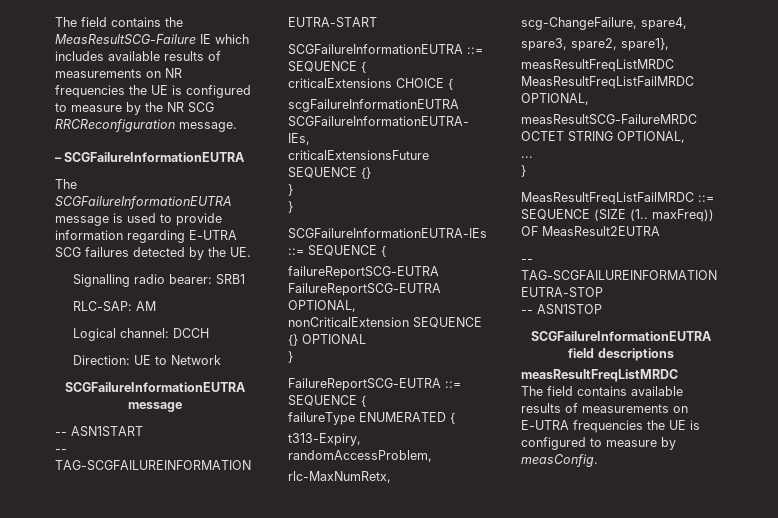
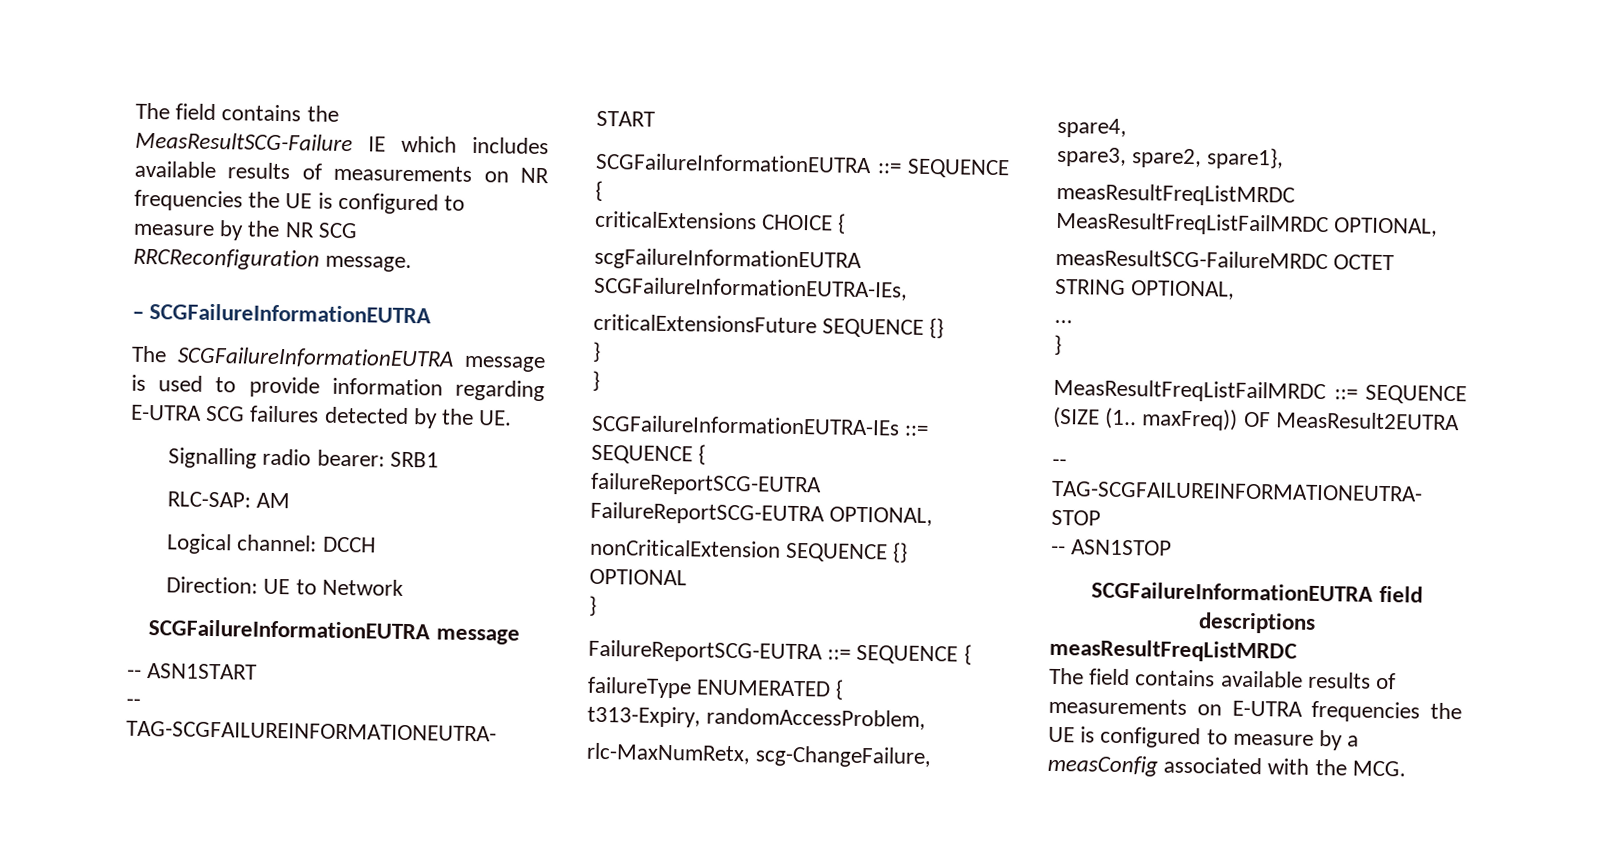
[521,454,598,467] measConfig. -> [1347,735,1360,747] [1047,754,1406,777] a measConfig associated with the MCG.

